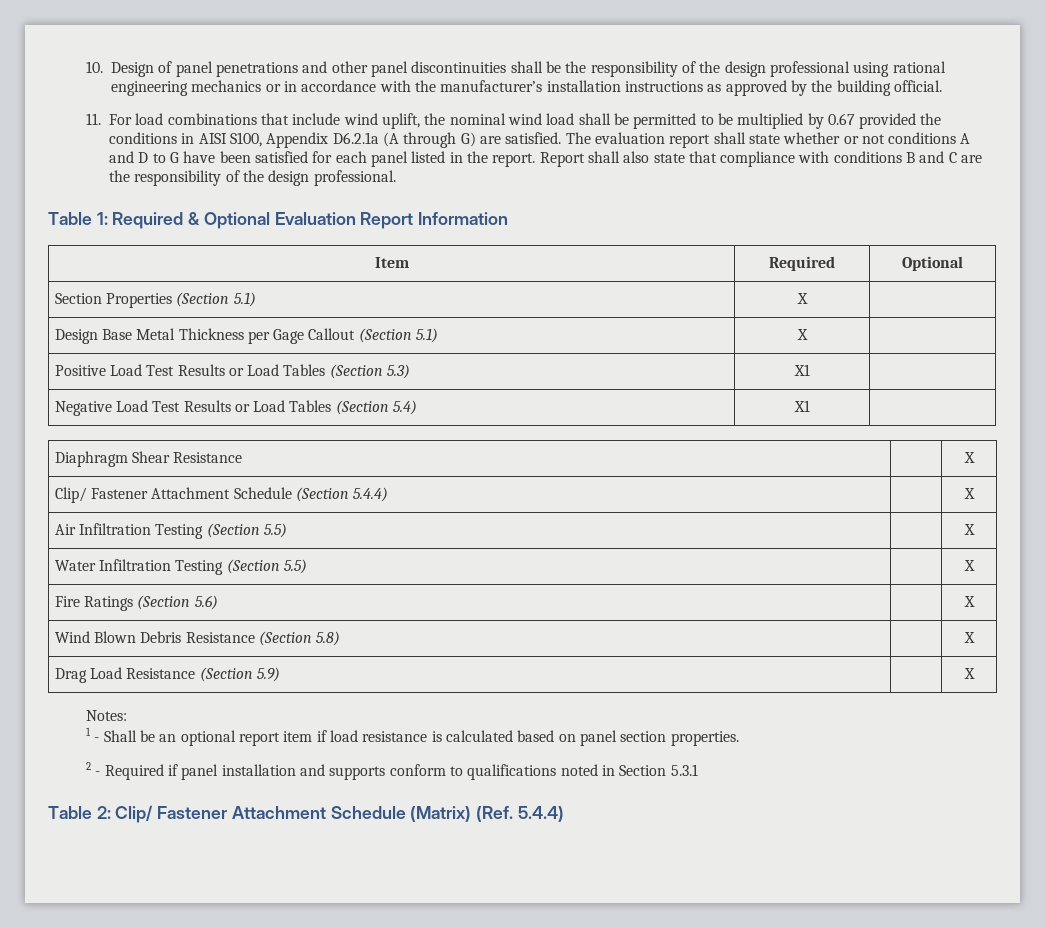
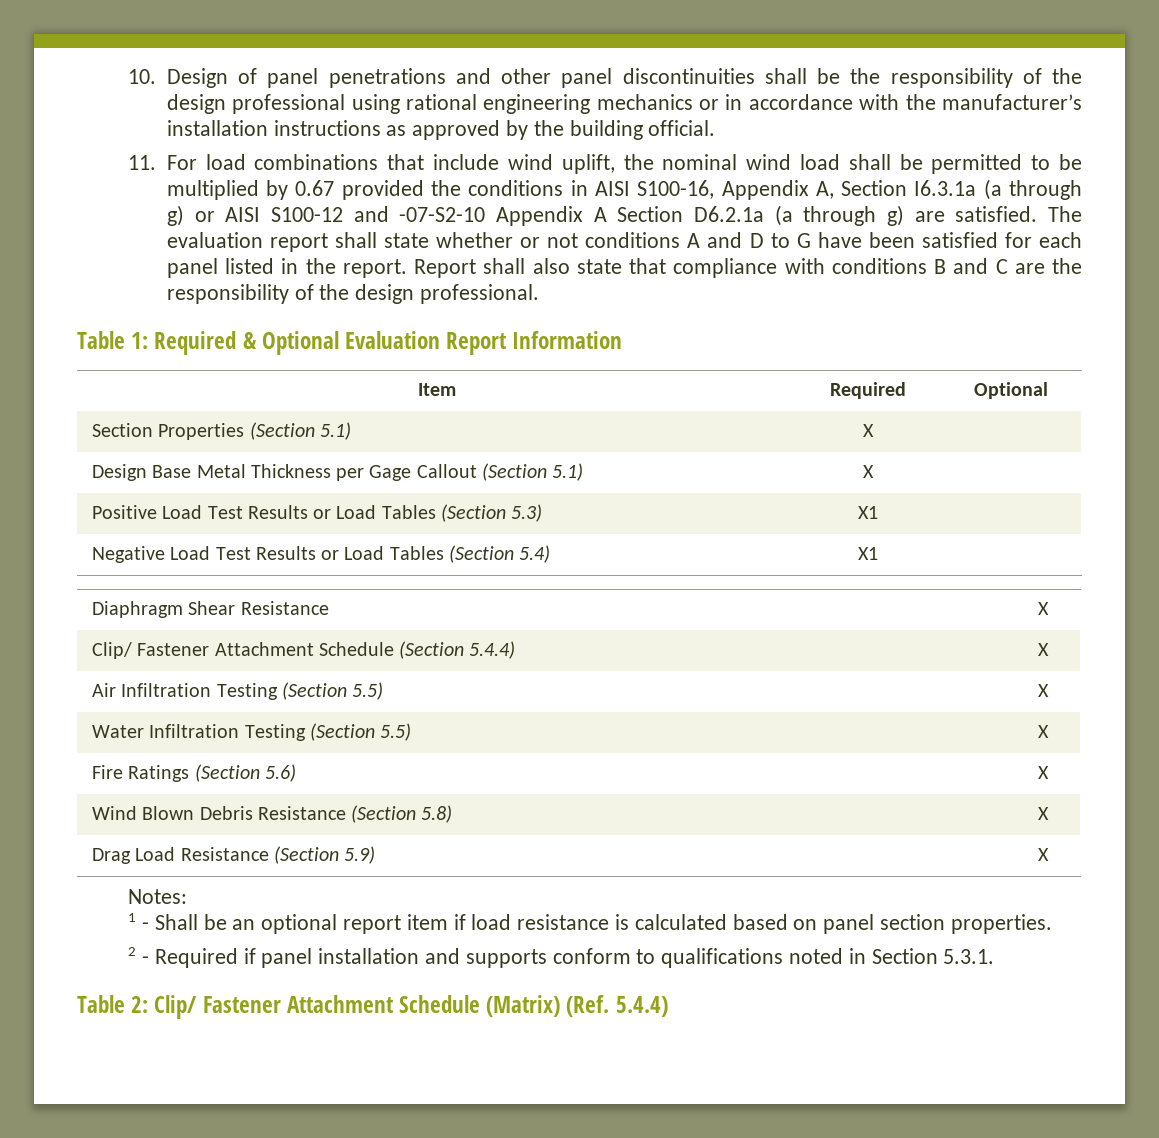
[230,132,476,148] S100, Appendix D6.2.1a (A through G) -> [637,179,1082,200] [166,205,904,226] S100-16, Appendix A, Section I6.3.1a (a through g) or AISI S100-12 and -07-S2-10 Appendix A Section D6.2.1a (a through g)
[670,764,698,776] 5.3.1 -> [943,949,995,964] 5.3.1.

